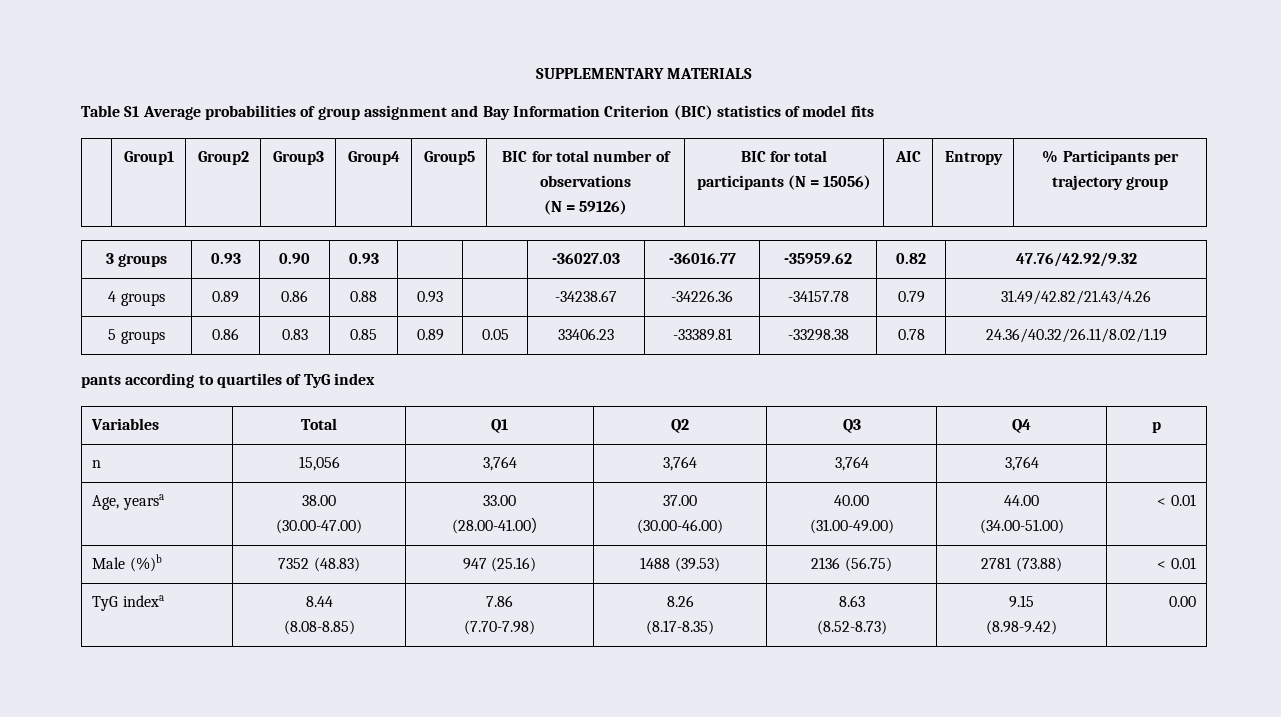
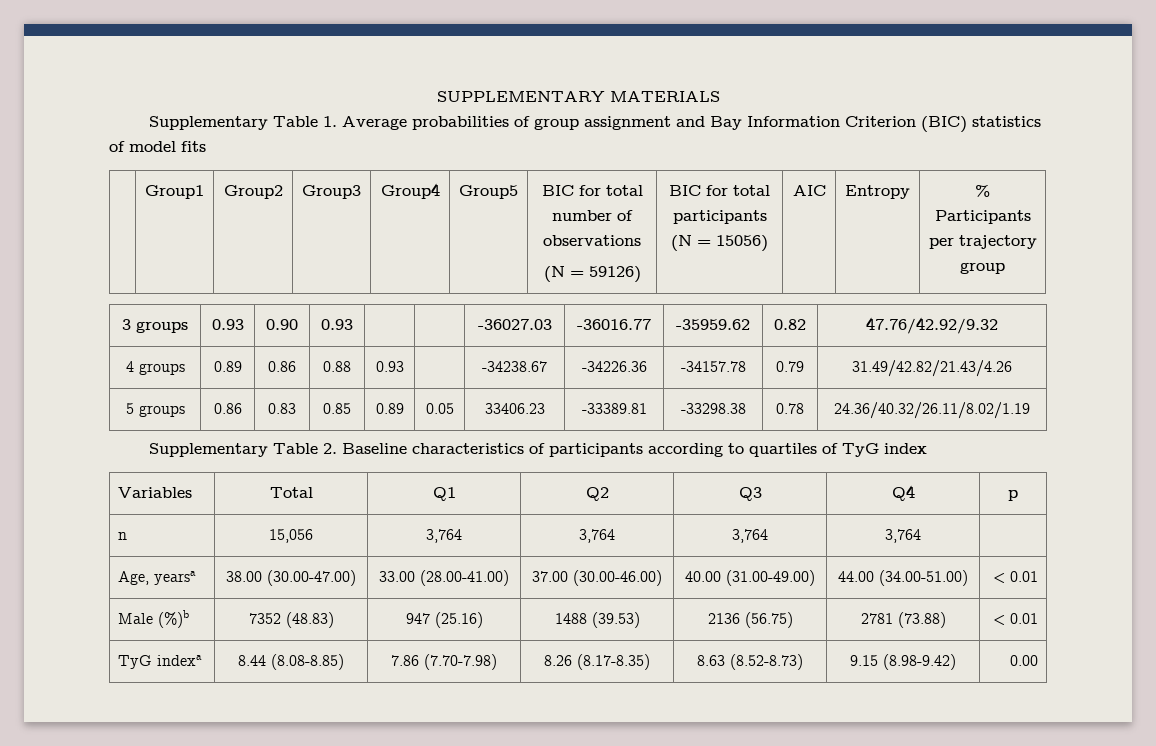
[81,105,140,117] Table S1 -> [148,116,337,130] Supplementary Table 1.
[81,375,121,388] pants -> [148,443,643,457] Supplementary Table 2. Baseline characteristics of participants
(336, 500) // -> (262, 576) none
[452,517,547,534] // (28.00-41.00） -> [420,570,509,586] (28.00-41.00)
(698, 500) // -> (568, 576) none
(870, 500) // -> (721, 576) none
(1039, 500) // -> (874, 576) none
(333, 601) // -> (266, 660) none
(513, 601) // -> (419, 660) none
(694, 601) // -> (572, 660) none
(865, 601) // -> (725, 660) none
(1034, 601) // -> (878, 660) none

